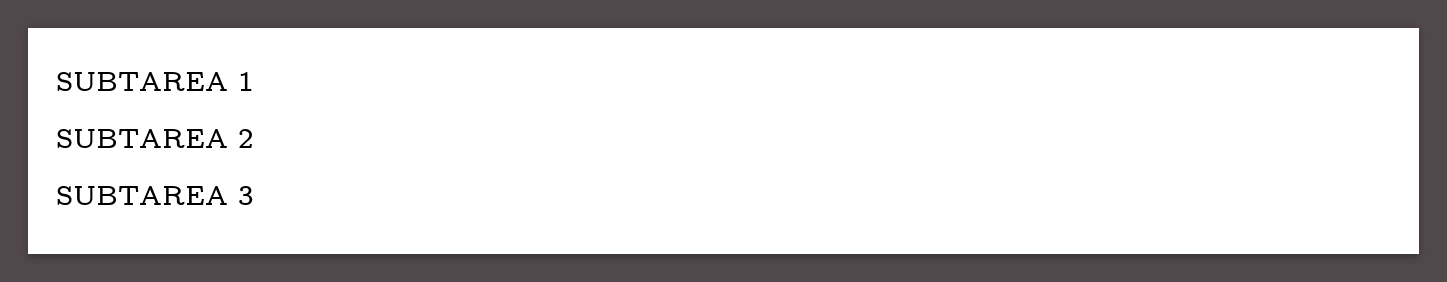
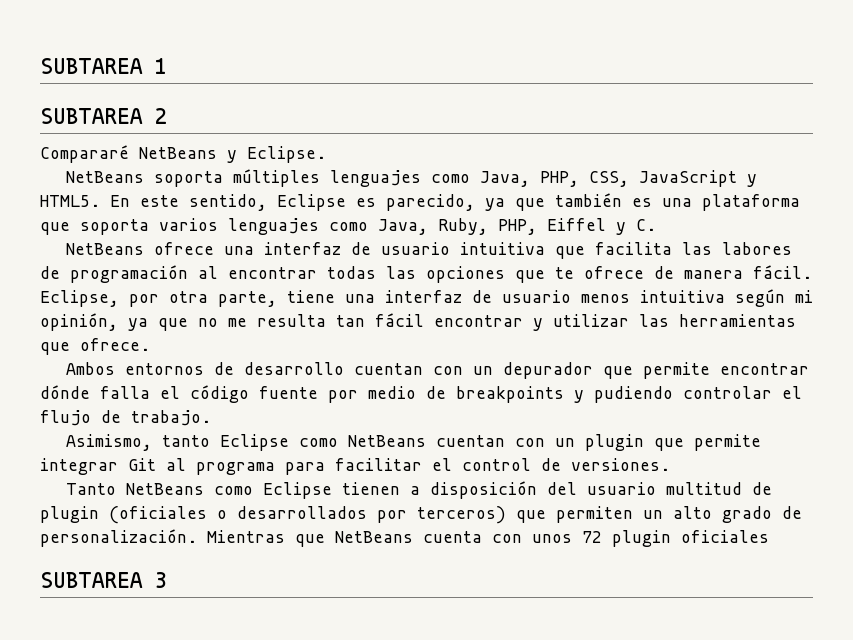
(254, 138) none -> [40,145,326,163] [65,169,757,187] [40,193,800,211] [40,218,656,235] [65,242,792,259] [40,265,812,283] [40,289,813,307] [40,313,796,331] [40,338,150,355] [65,362,809,379] [40,385,802,403] [40,410,211,426] [65,434,761,451] [40,458,670,475] [65,481,772,499] [40,506,802,524] [40,529,769,547] // Compararé NetBeans y Eclipse. // NetBeans soporta múltiples lenguajes como Java, PHP, CSS, JavaScript y HTML5. En este sentido, Eclipse es parecido, ya que también es una plataforma que soporta varios lenguajes como Java, Ruby, PHP, Eiffel y C. // NetBeans ofrece una interfaz de usuario intuitiva que facilita las labores de programación al encontrar todas las opciones que te ofrece de manera fácil. Eclipse, por otra parte, tiene una interfaz de usuario menos intuitiva según mi opinión, ya que no me resulta tan fácil encontrar y utilizar las herramientas que ofrece. // Ambos entornos de desarrollo cuentan con un depurador que permite encontrar dónde falla el código fuente por medio de breakpoints y pudiendo controlar el flujo de trabajo. // Asimismo, tanto Eclipse como NetBeans cuentan con un plugin que permite integrar Git al programa para facilitar el control de versiones. // Tanto NetBeans como Eclipse tienen a disposición del usuario multitud de plugin (oficiales o desarrollados por terceros) que permiten un alto grado de personalización. Mientras que NetBeans cuenta con unos 72 plugin oficiales

